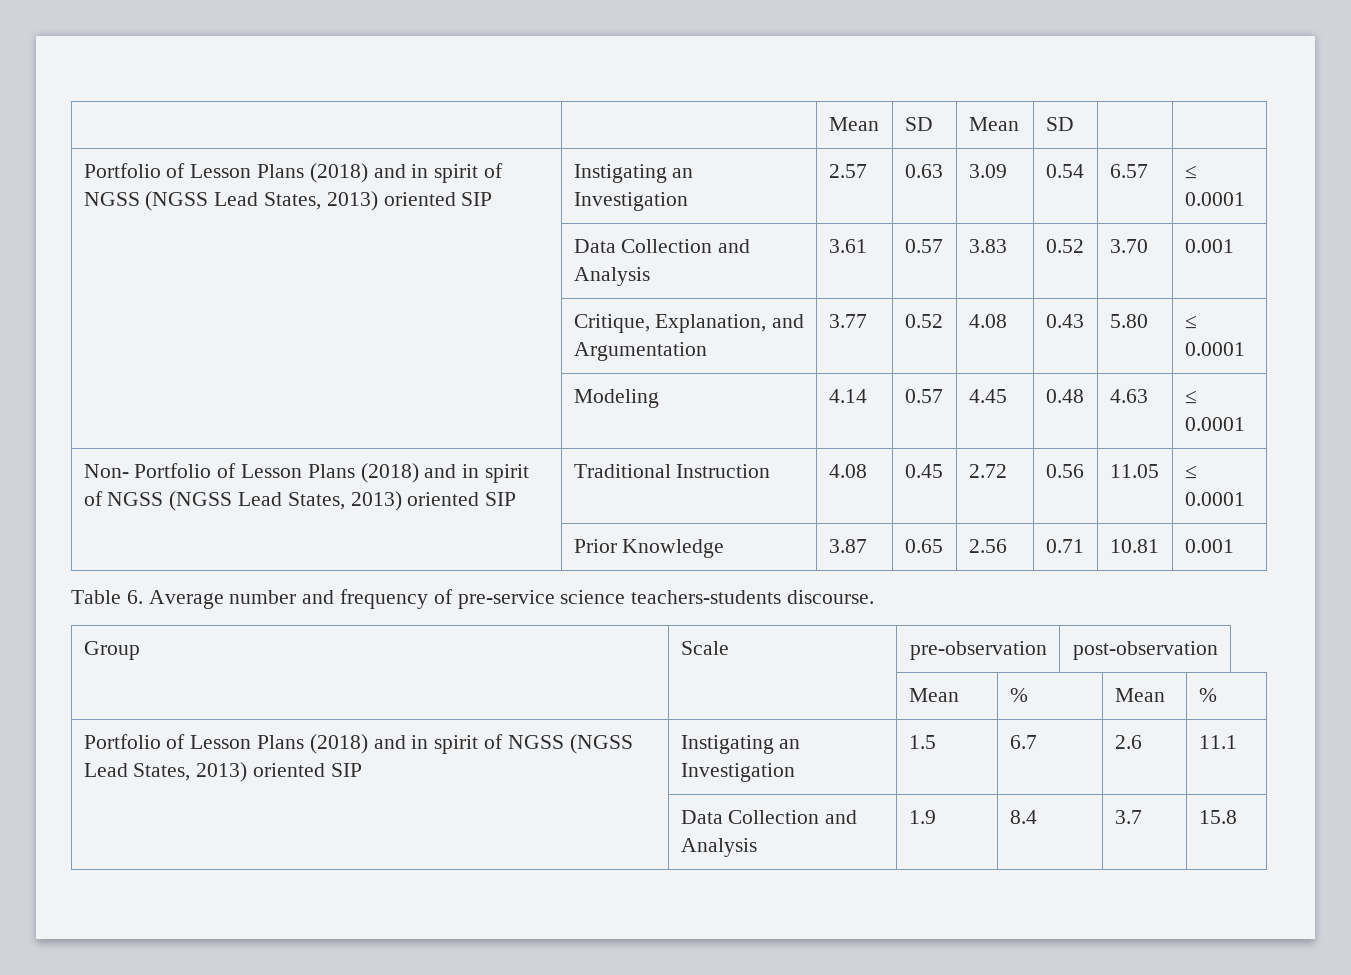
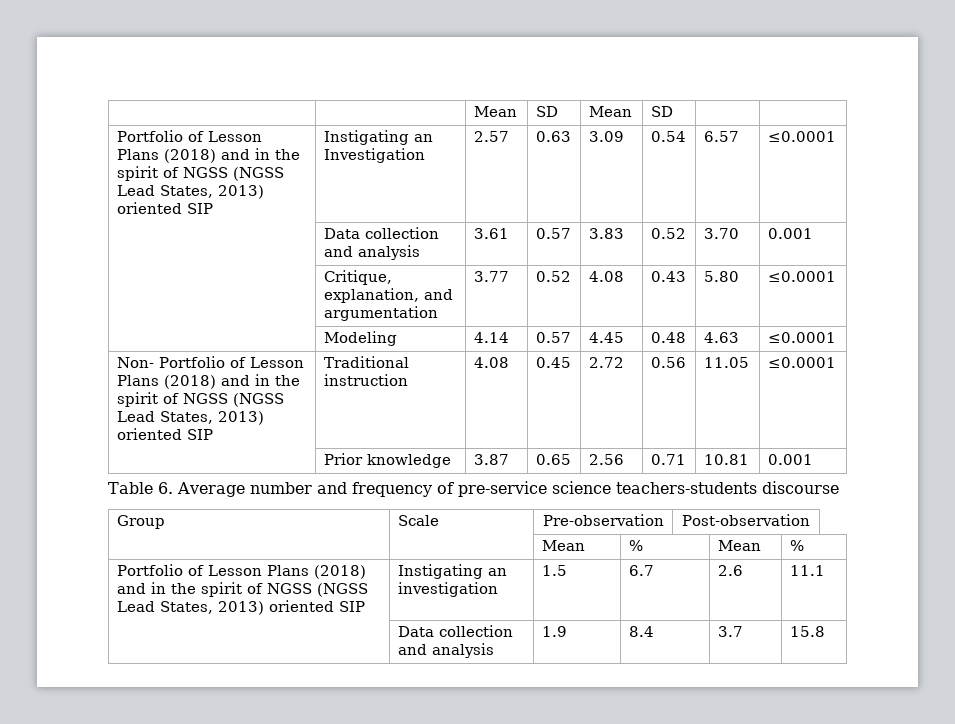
(429, 171) none -> [274,149,300,160] the
[1184,165,1197,179] [1184,192,1245,206] [573,239,751,253] [573,267,650,286] ≤ 0.0001 // | Data Collection and Analysis -> [767,131,836,142] [323,227,439,239] [323,245,420,260] ≤0.0001 // | Data collection and analysis
[655,314,805,333] [573,342,707,361] Explanation, and Argumentation -> [323,288,453,303] [323,306,438,321] explanation, and argumentation
[1184,315,1197,329] [1184,342,1245,356] ≤ 0.0001 -> [767,271,836,282] ≤0.0001
[1184,390,1197,404] [1184,417,1245,431] ≤ 0.0001 -> [767,332,836,343] ≤0.0001
(480, 471) none -> [274,375,300,386] the
[676,464,771,478] Instruction -> [323,374,408,386] instruction
[1184,465,1197,479] [1184,492,1245,506] ≤ 0.0001 -> [767,357,836,368] ≤0.0001
[622,539,725,558] Knowledge -> [366,454,451,468] knowledge
[787,590,875,604] discourse. -> [761,481,839,494] discourse
[909,641,1047,660] [1072,641,1218,660] pre-observation | post-observation -> [542,514,664,526] [682,514,810,526] Pre-observation | Post-observation
(429, 742) none -> [170,583,196,594] the
[680,763,795,782] Investigation -> [397,582,498,597] investigation
[728,810,858,824] [680,838,757,857] Collection and Analysis -> [438,625,513,637] [397,643,494,658] collection and analysis

